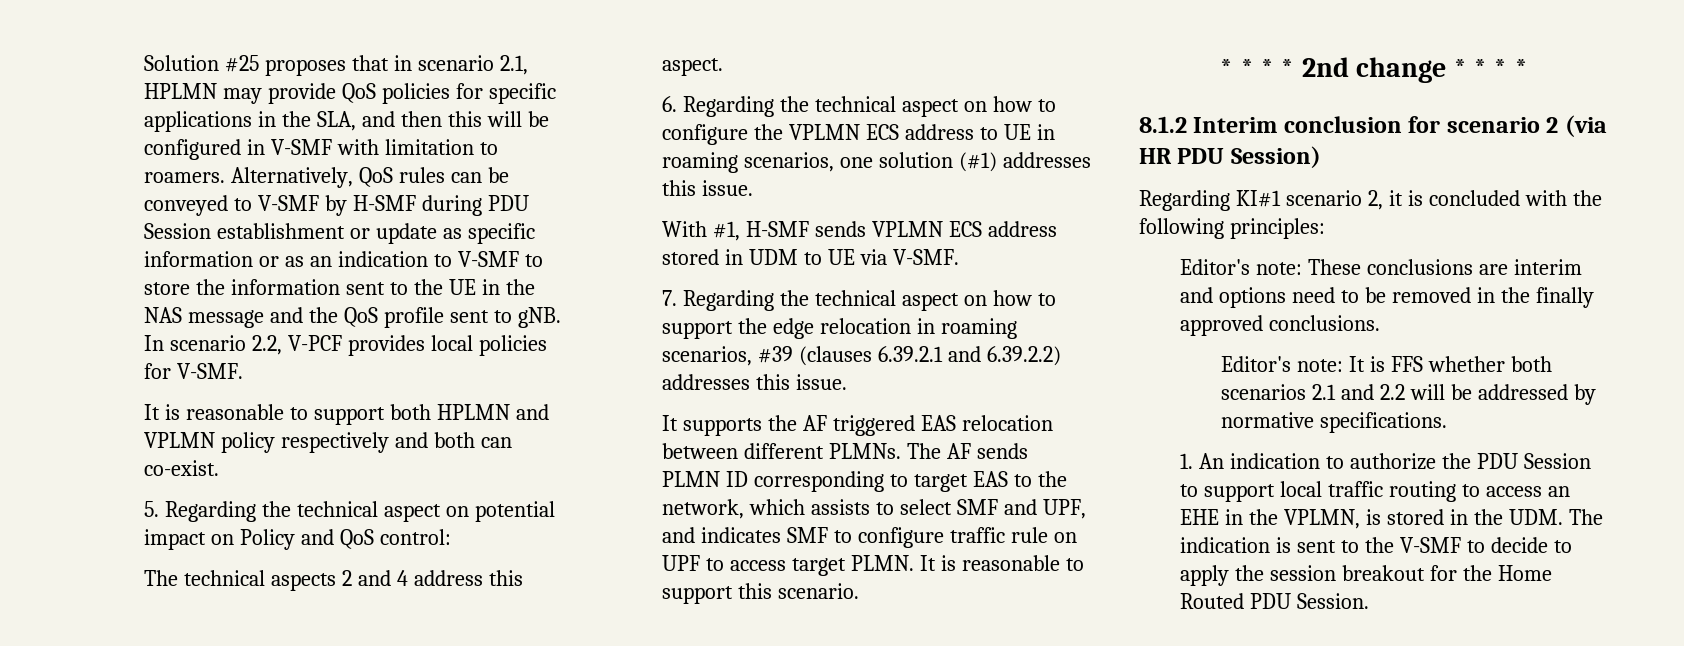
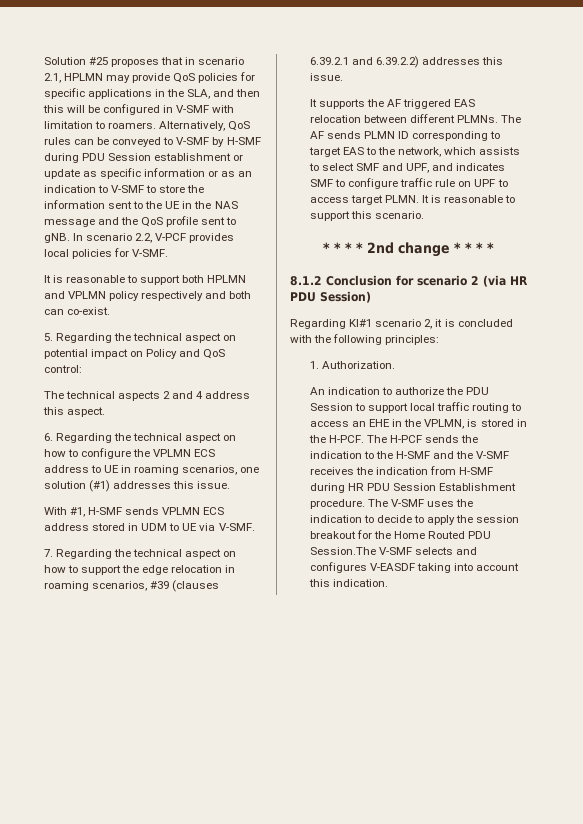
[1193,116,1402,133] Interim conclusion -> [326,275,392,286] Conclusion
[1180,259,1582,275] [1180,287,1594,308] [1180,315,1381,336] [1221,356,1552,372] [1221,384,1596,405] [1221,412,1448,433] [1180,453,1194,469] Editor's note: These conclusions are interim and options need to be removed in the finally approved conclusions. // Editor's note: It is FFS whether both scenarios 2.1 and 2.2 will be addressed by normative specifications. // 1. -> [309,361,395,369] 1. Authorization. //
[1508,509,1603,525] [1180,537,1461,553] UDM. The indication is sent to the V-SMF -> [328,435,479,443] [309,451,510,459] [309,466,494,475] [309,483,517,493] [309,499,474,509] [309,515,362,523] H-PCF. The H-PCF sends the indication to the H-SMF and the V-SMF receives the indication from H-SMF during HR PDU Session Establishment procedure. The V-SMF uses the indication
[1296,593,1369,609] Session. -> [309,547,478,555] [309,562,520,573] [308,579,388,587] Session.The V-SMF selects and configures V-EASDF taking into account this indication.

